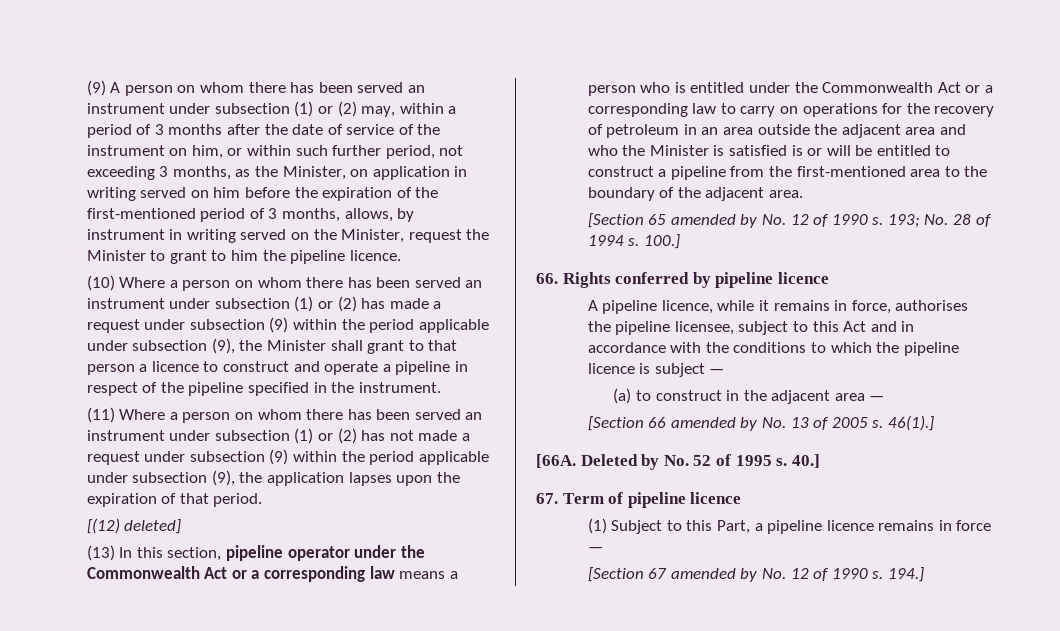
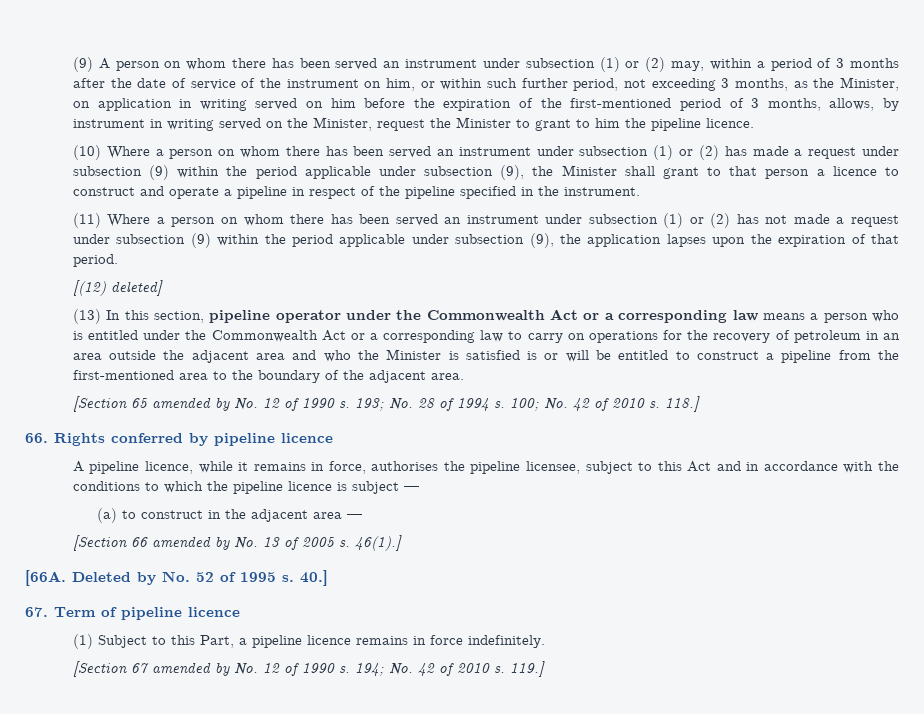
[643,234,680,249] 100.] -> [509,396,700,412] 100; No. 42 of 2010 s. 118.]
[587,547,603,552] — -> [467,635,545,648] indefinitely.
[887,567,924,582] 194.] -> [354,661,545,677] 194; No. 42 of 2010 s. 119.]

